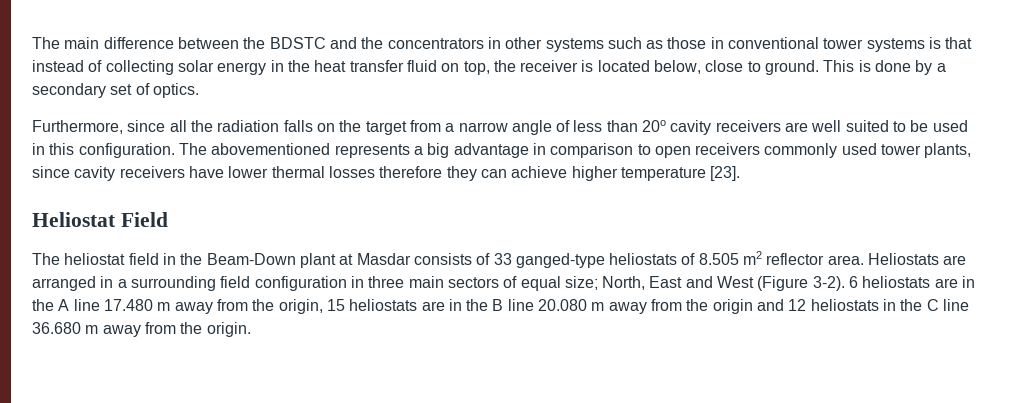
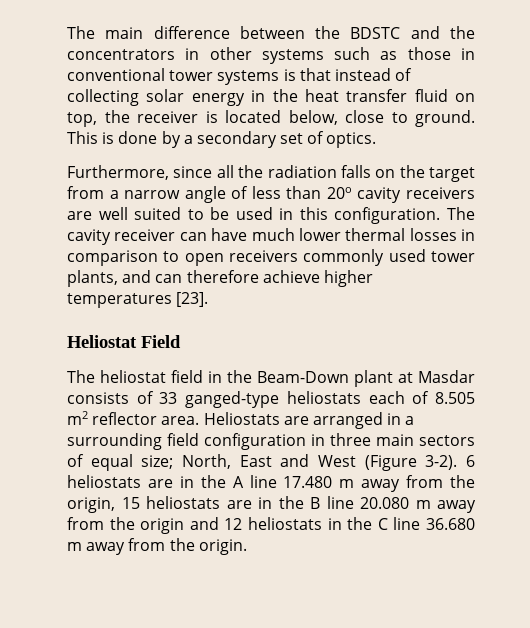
[211,143,529,158] abovementioned represents a big advantage -> [67,228,457,245] cavity receiver can have much lower thermal losses
[32,166,507,181] since cavity receivers have lower thermal losses therefore they can -> [122,270,259,283] and can therefore
[620,167,706,181] temperature -> [67,293,172,308] temperatures
(678, 259) none -> [368,391,405,404] each

